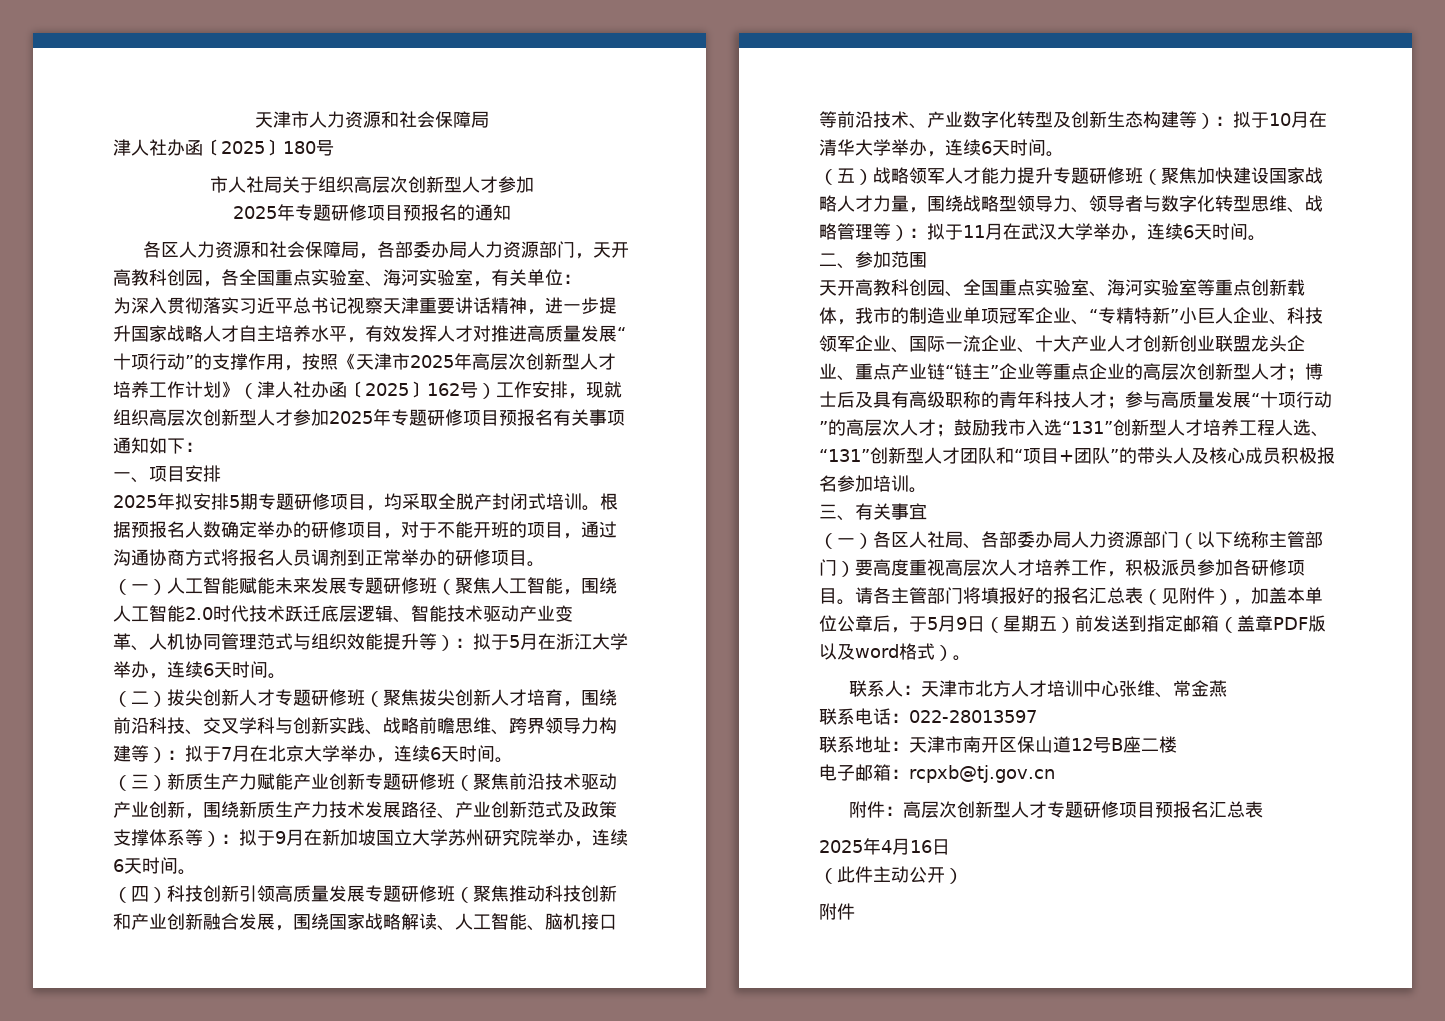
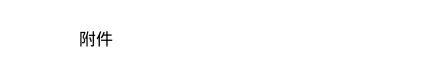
[255,111,489,128] [113,139,334,156] [210,176,534,193] [233,204,511,221] [142,241,629,259] [113,269,581,287] [113,297,617,315] [113,325,626,343] [113,353,616,371] [113,381,622,399] [113,409,625,426] [113,437,203,454] [113,465,221,483] [113,493,618,511] [113,521,617,539] [113,549,545,567] [113,577,617,595] [113,605,573,623] [113,633,628,651] [113,661,286,679] [113,689,617,707] [113,717,617,735] [113,745,513,763] [113,773,617,791] [113,801,617,819] [113,829,628,847] [113,857,196,875] [113,885,617,903] [113,913,617,931] [819,111,1327,129] [819,139,1064,157] [819,167,1323,185] [819,195,1323,213] [819,223,1266,241] [819,251,927,269] [819,279,1305,297] [819,307,1323,325] [819,335,1305,353] [819,363,1323,381] [819,391,1332,409] [819,419,1329,437] [819,447,1335,464] [819,475,927,493] [819,503,927,521] [819,531,1323,549] [819,559,1305,577] [819,587,1323,605] [819,615,1326,633] [819,643,971,661] [848,680,1227,698] [819,708,1037,725] [819,736,1177,753] [819,764,1055,783] [848,801,1263,818] [819,838,950,855] [819,866,963,884] 天津市人力资源和社会保障局 // 津人社办函〔2025〕180号 // 市人社局关于组织高层次创新型人才参加 // 2025年专题研修项目预报名的通知 // 各区人力资源和社会保障局，各部委办局人力资源部门，天开高教科创园，各全国重点实验室、海河实验室，有关单位： // 为深入贯彻落实习近平总书记视察天津重要讲话精神，进一步提升国家战略人才自主培养水平，有效发挥人才对推进高质量发展“十项行动”的支撑作用，按照《天津市2025年高层次创新型人才培养工作计划》（津人社办函〔2025〕162号）工作安排，现就组织高层次创新型人才参加2025年专题研修项目预报名有关事项通知如下： // 一、项目安排 // 2025年拟安排5期专题研修项目，均采取全脱产封闭式培训。根据预报名人数确定举办的研修项目，对于不能开班的项目，通过沟通协商方式将报名人员调剂到正常举办的研修项目。 // （一）人工智能赋能未来发展专题研修班（聚焦人工智能，围绕人工智能2.0时代技术跃迁底层逻辑、智能技术驱动产业变 // 革、人机协同管理范式与组织效能提升等）：拟于5月在浙江大学举办，连续6天时间。 // （二）拔尖创新人才专题研修班（聚焦拔尖创新人才培育，围绕前沿科技、交叉学科与创新实践、战略前瞻思维、跨界领导力构建等）：拟于7月在北京大学举办，连续6天时间。 // （三）新质生产力赋能产业创新专题研修班（聚焦前沿技术驱动产业创新，围绕新质生产力技术发展路径、产业创新范式及政策支撑体系等）：拟于9月在新加坡国立大学苏州研究院举办，连续6天时间。 // （四）科技创新引领高质量发展专题研修班（聚焦推动科技创新和产业创新融合发展，围绕国家战略解读、人工智能、脑机接口等前沿技术、产业数字化转型及创新生态构建等）：拟于10月在清华大学举办，连续6天时间。 // （五）战略领军人才能力提升专题研修班（聚焦加快建设国家战略人才力量，围绕战略型领导力、领导者与数字化转型思维、战略管理等）：拟于11月在武汉大学举办，连续6天时间。 // 二、参加范围 // 天开高教科创园、全国重点实验室、海河实验室等重点创新载体，我市的制造业单项冠军企业、“专精特新”小巨人企业、科技领军企业、国际一流企业、十大产业人才创新创业联盟龙头企业、重点产业链“链主”企业等重点企业的高层次创新型人才；博士后及具有高级职称的青年科技人才；参与高质量发展“十项行动”的高层次人才；鼓励我市入选“131”创新型人才培养工程人选、“131”创新型人才团队和“项目+团队”的带头人及核心成员积极报名参加培训。 // 三、有关事宜 // （一）各区人社局、各部委办局人力资源部门（以下统称主管部门）要高度重视高层次人才培养工作，积极派员参加各研修项目。请各主管部门将填报好的报名汇总表（见附件），加盖本单位公章后，于5月9日（星期五）前发送到指定邮箱（盖章PDF版以及word格式）。 // 联系人：天津市北方人才培训中心张维、常金燕 // 联系电话：022-28013597 // 联系地址：天津市南开区保山道12号B座二楼 // 电子邮箱：rcpxb@tj.gov.cn // 附件：高层次创新型人才专题研修项目预报名汇总表 // 2025年4月16日 // （此件主动公开） // -> (79, 39) none

